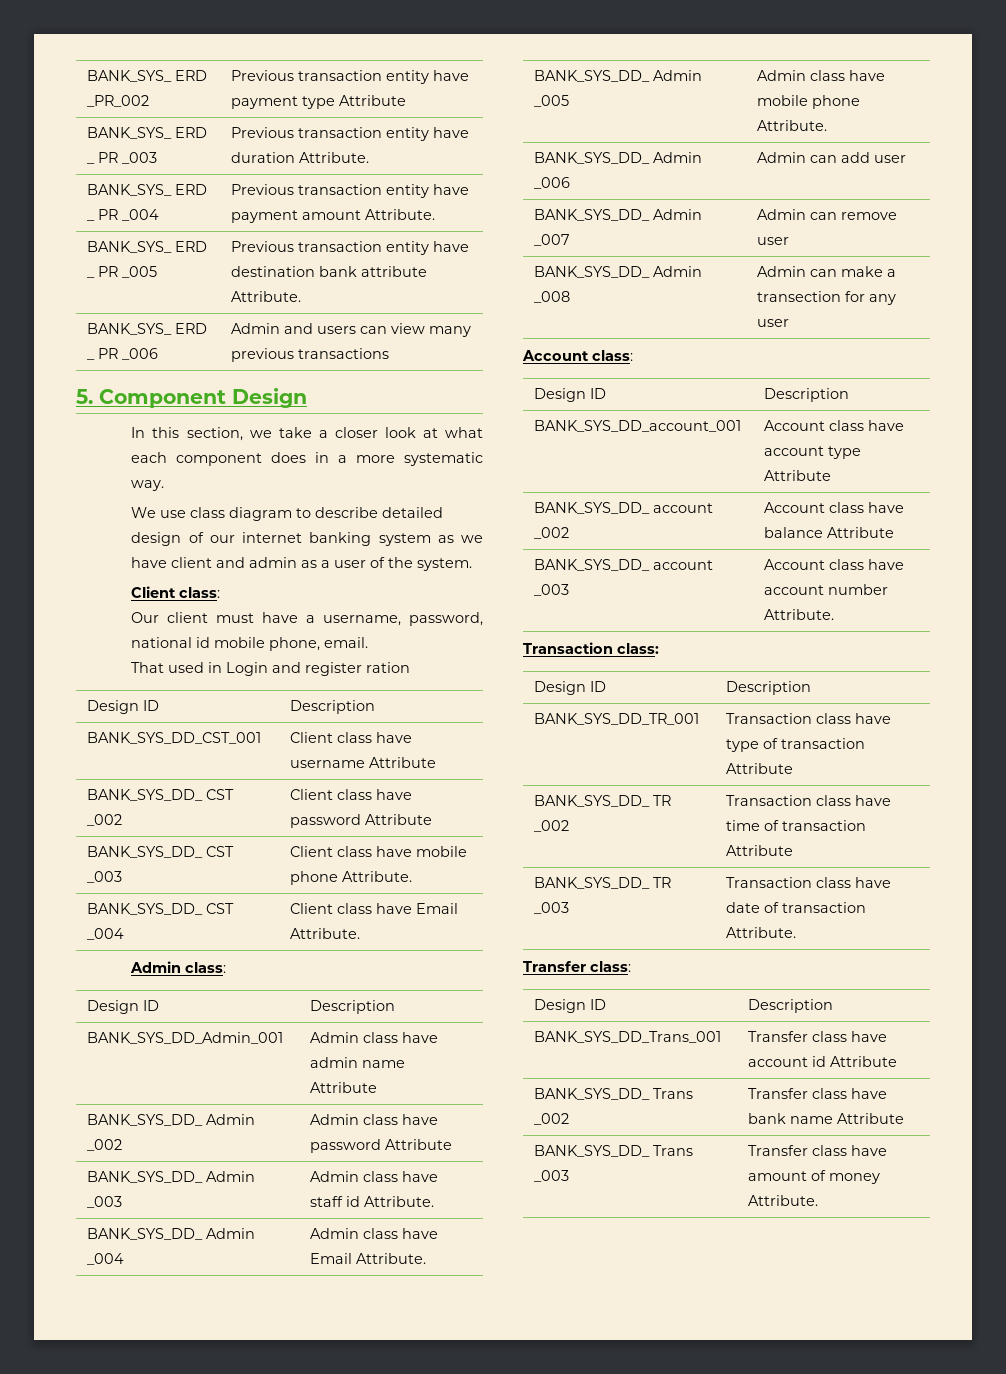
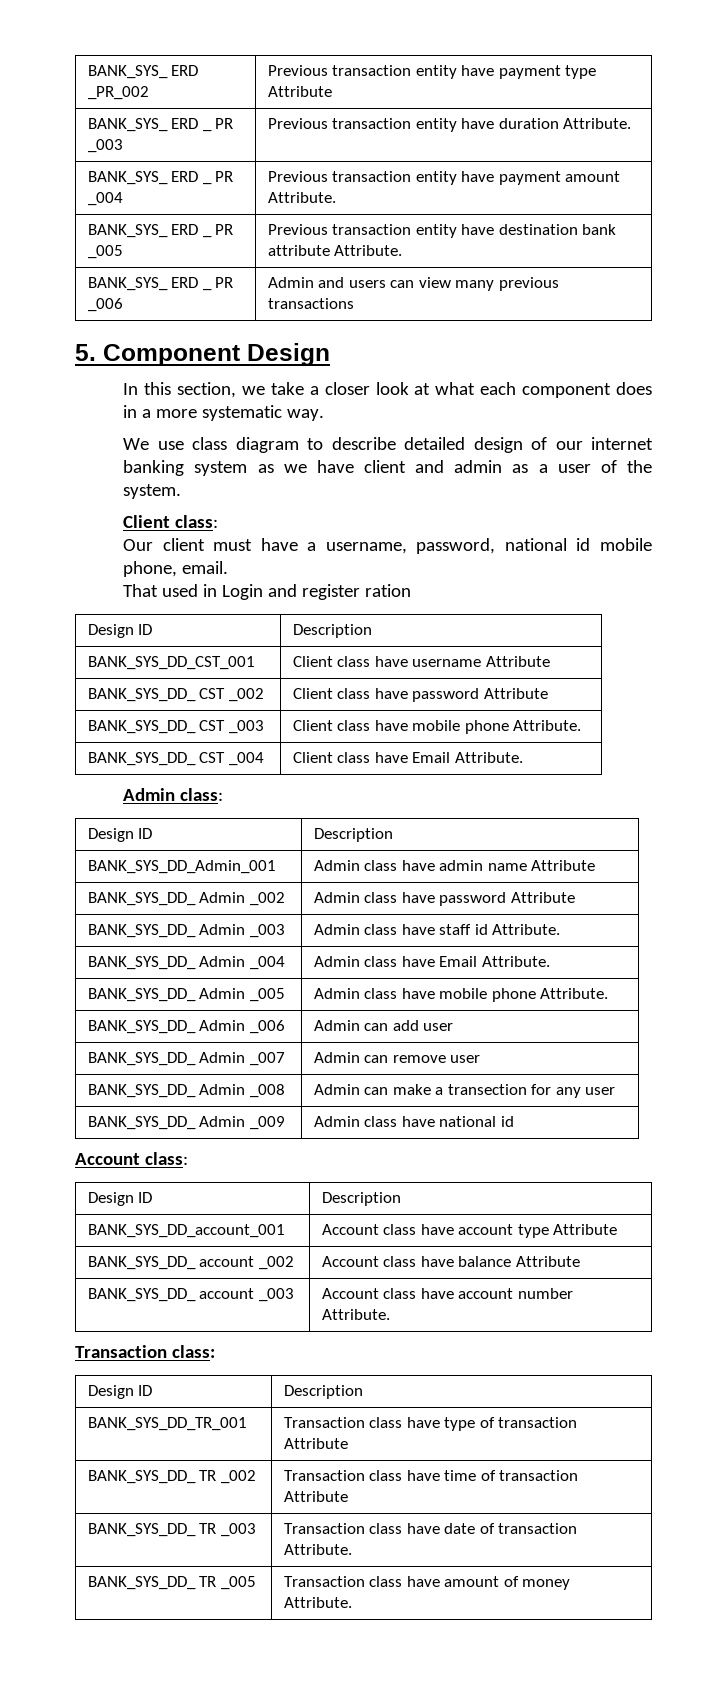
(790, 323) none -> [87,1116,285,1130] [313,1116,514,1127] // BANK_SYS_DD_ Admin _009 | Admin class have national id
[523,961,631,972] [534,999,607,1013] [748,999,834,1013] [534,1031,722,1043] [748,1031,888,1042] [748,1056,898,1067] [534,1088,694,1100] [534,1113,570,1125] [748,1088,888,1099] [748,1113,905,1124] [534,1145,694,1157] [534,1170,570,1182] [748,1145,809,1156] // Transfer class: // Design ID | Description // BANK_SYS_DD_Trans_001 | Transfer class have account id Attribute // BANK_SYS_DD_ Trans _002 | Transfer class have bank name Attribute // BANK_SYS_DD_ Trans _003 | Transfer -> [87,1576,256,1590] [283,1576,365,1587] // BANK_SYS_DD_ TR _005 | Transaction

